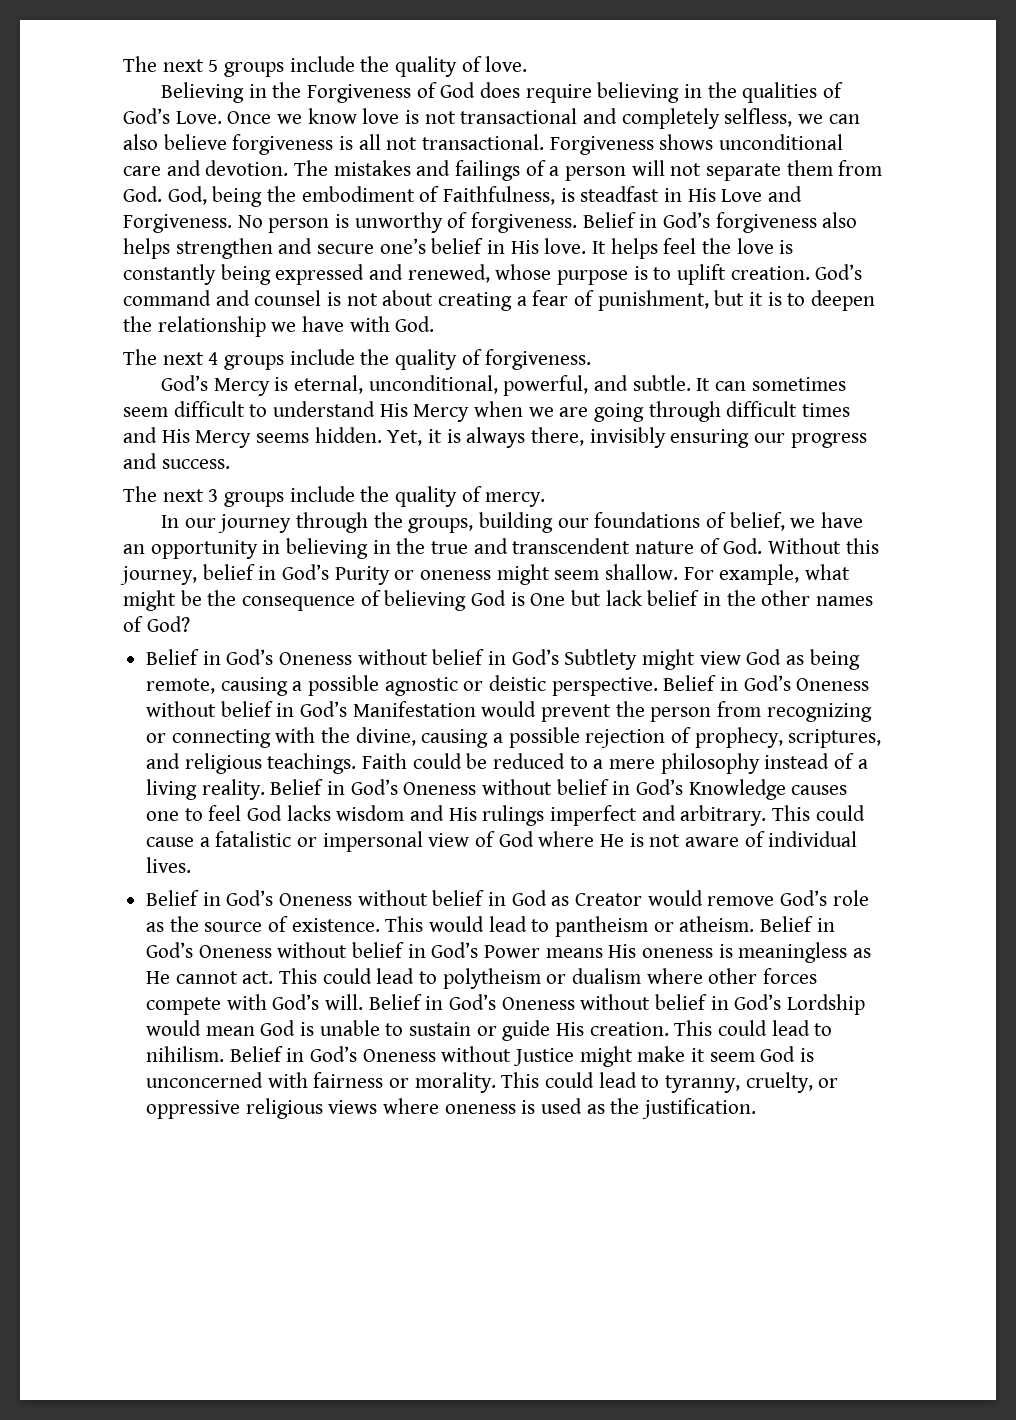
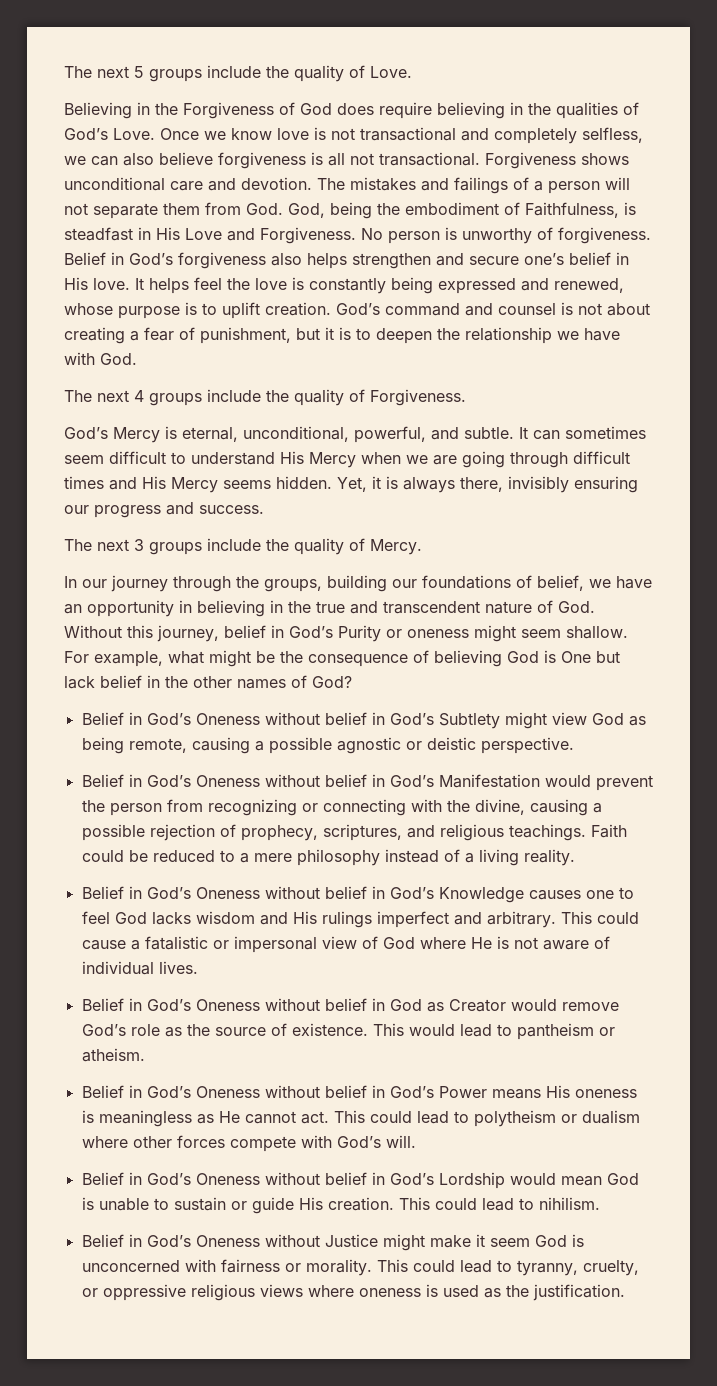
[485,56,528,72] love. -> [370,66,412,78] Love.
[485,349,592,370] forgiveness. -> [370,389,466,406] Forgiveness.
[485,492,546,507] mercy. -> [370,539,422,555] Mercy.
(658, 686) none -> (574, 745) //
(265, 789) none -> (575, 857) //
(755, 924) none -> (145, 1055) //
(364, 1002) none -> (416, 1141) //
(225, 1054) none -> (600, 1203) //

